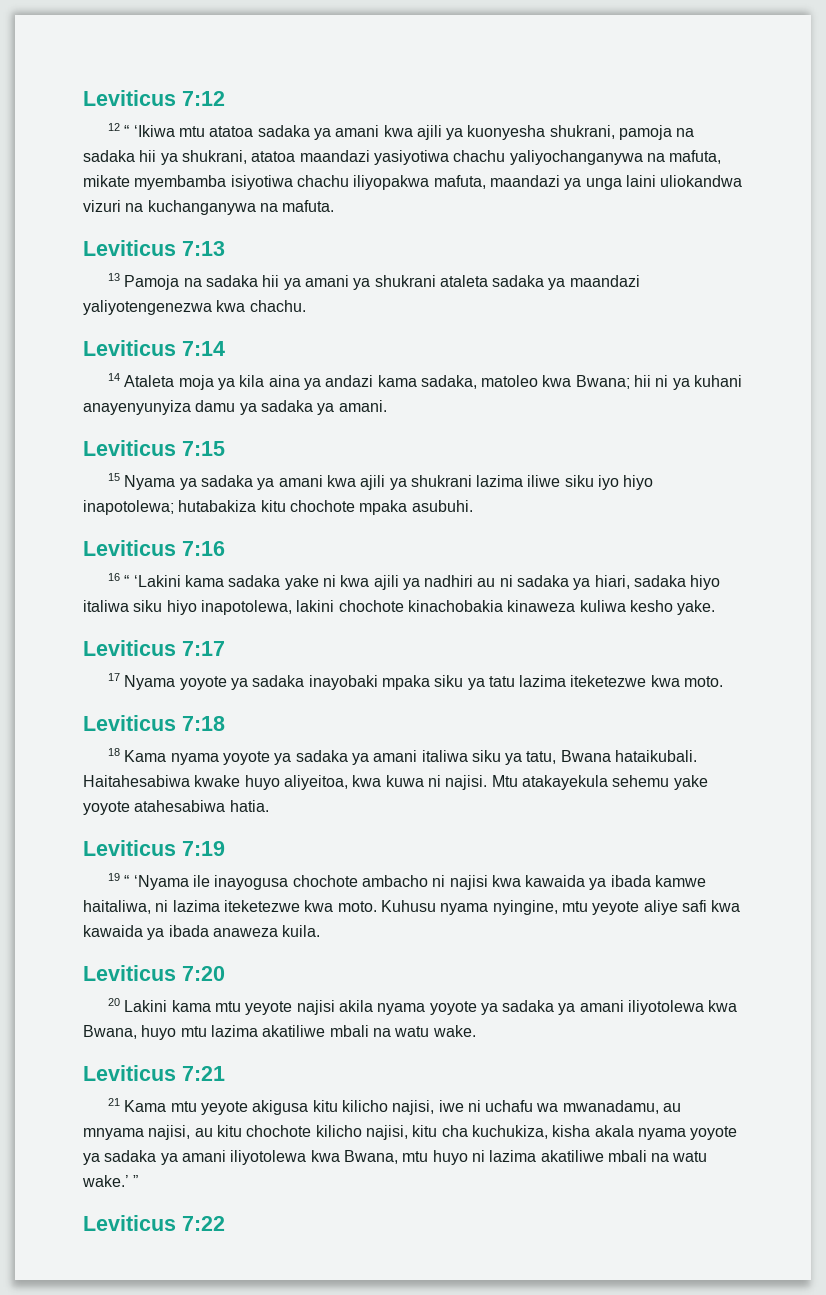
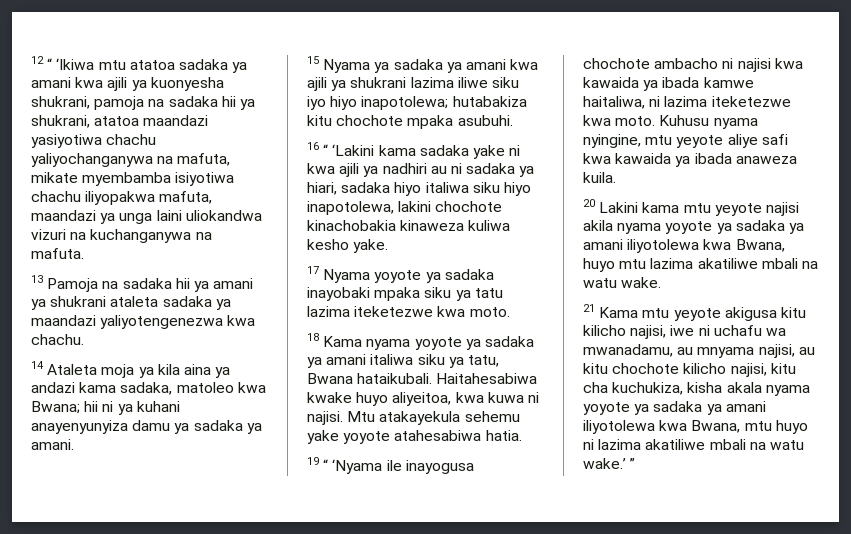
[83,90,225,106] Leviticus 7:12 // -> (31, 60) none
[83,240,225,256] // Leviticus 7:13 -> (84, 253) none
[83,340,225,356] // Leviticus 7:14 -> (84, 339) none
[83,440,225,456] // Leviticus 7:15 -> (74, 444) none
[83,540,225,556] // Leviticus 7:16 -> (513, 120) none
[83,640,225,656] // Leviticus 7:17 -> (389, 246) none
[83,715,225,731] // Leviticus 7:18 -> (510, 312) none
[83,840,225,856] // Leviticus 7:19 -> (522, 435) none
[83,965,225,981] // Leviticus 7:20 -> (616, 177) none
[83,1065,225,1081] // Leviticus 7:21 -> (662, 282) none
[83,1215,225,1231] // Leviticus 7:22 -> (636, 463) none

